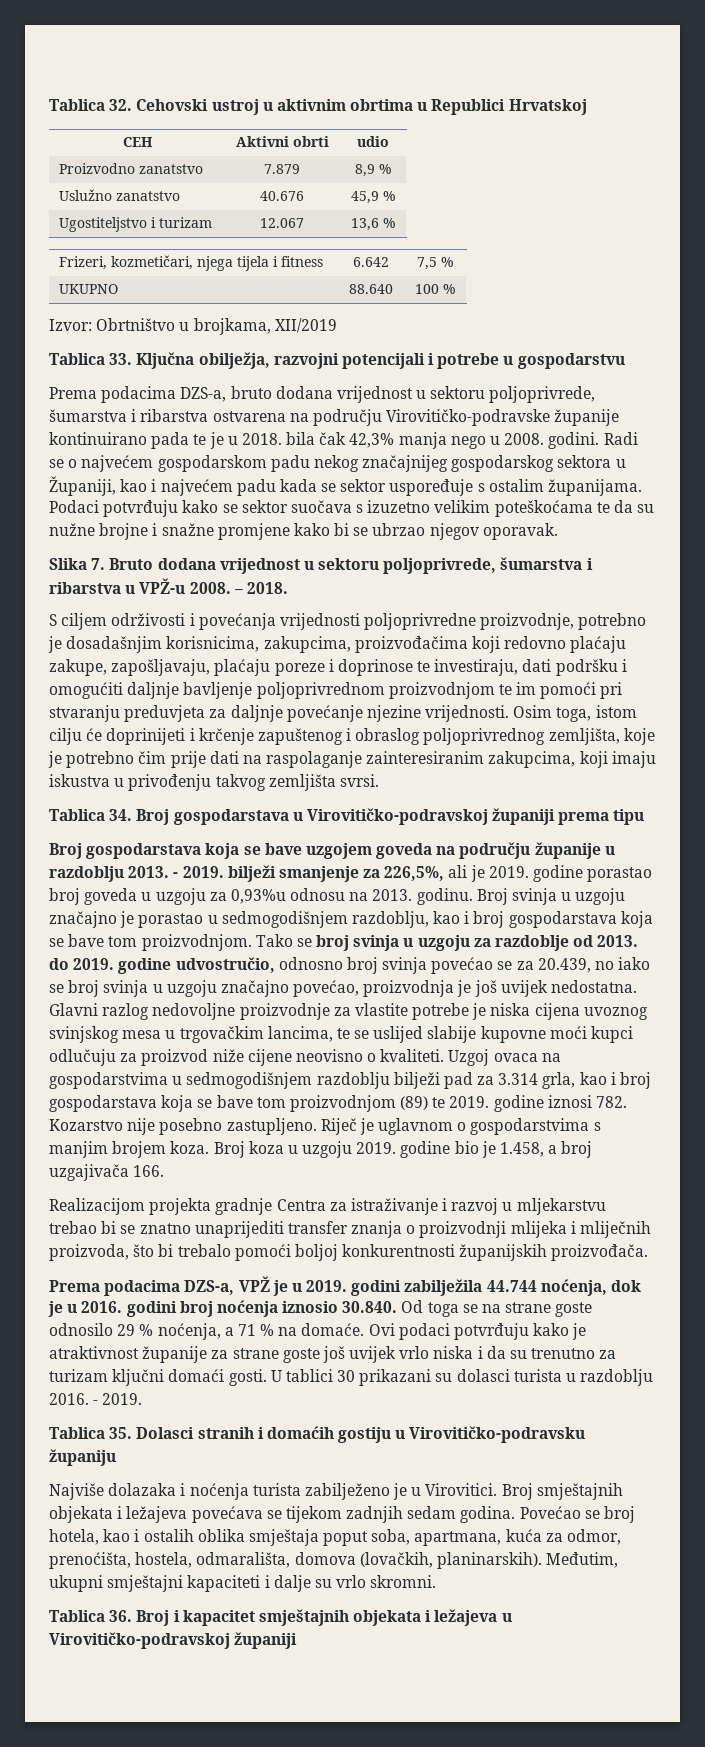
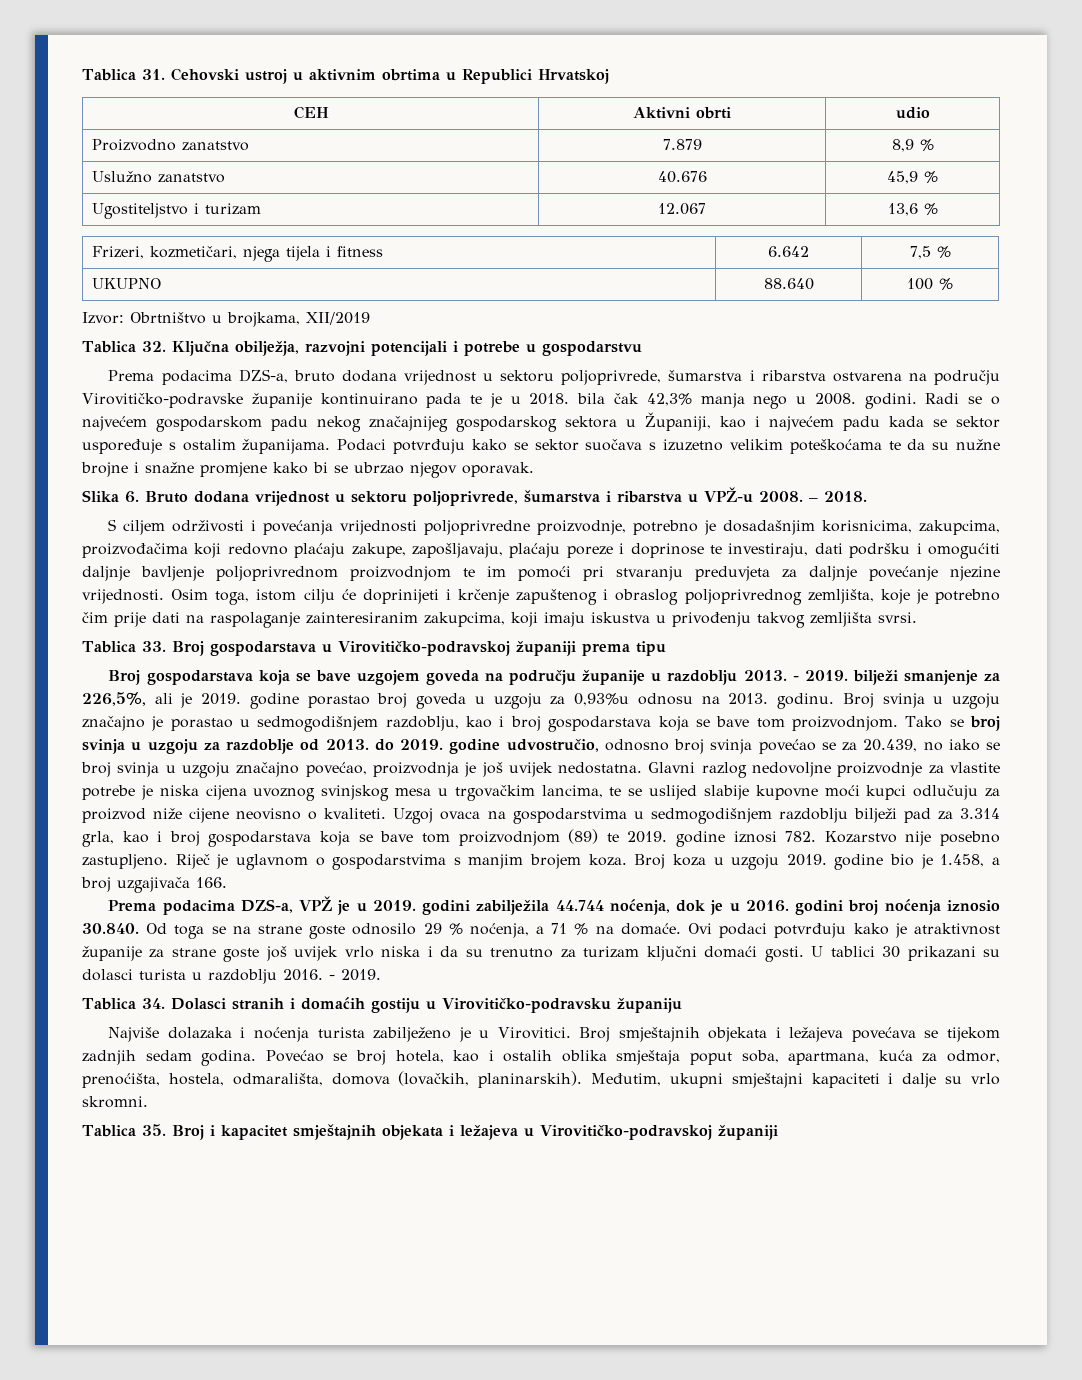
[49,99,133,111] Tablica 32. -> [82,69,165,81] Tablica 31.
[109,353,133,365] 33. -> [141,341,166,352] 32.
[91,558,106,570] 7. -> [125,491,139,503] 6.
[109,809,133,821] 34. -> [141,641,166,652] 33.
[49,1198,606,1215] [49,1221,652,1238] [49,1244,649,1261] // Realizacijom projekta gradnje Centra za istraživanje i razvoj u mljekarstvu trebao bi se znatno unaprijediti transfer znanja o proizvodnji mlijeka i mliječnih proizvoda, što bi trebalo pomoći boljoj konkurentnosti županijskih proizvođača. -> (227, 882) none
[109,1427,133,1439] 35. -> [141,998,165,1009] 34.
[109,1610,133,1622] 36. -> [141,1124,166,1136] 35.

